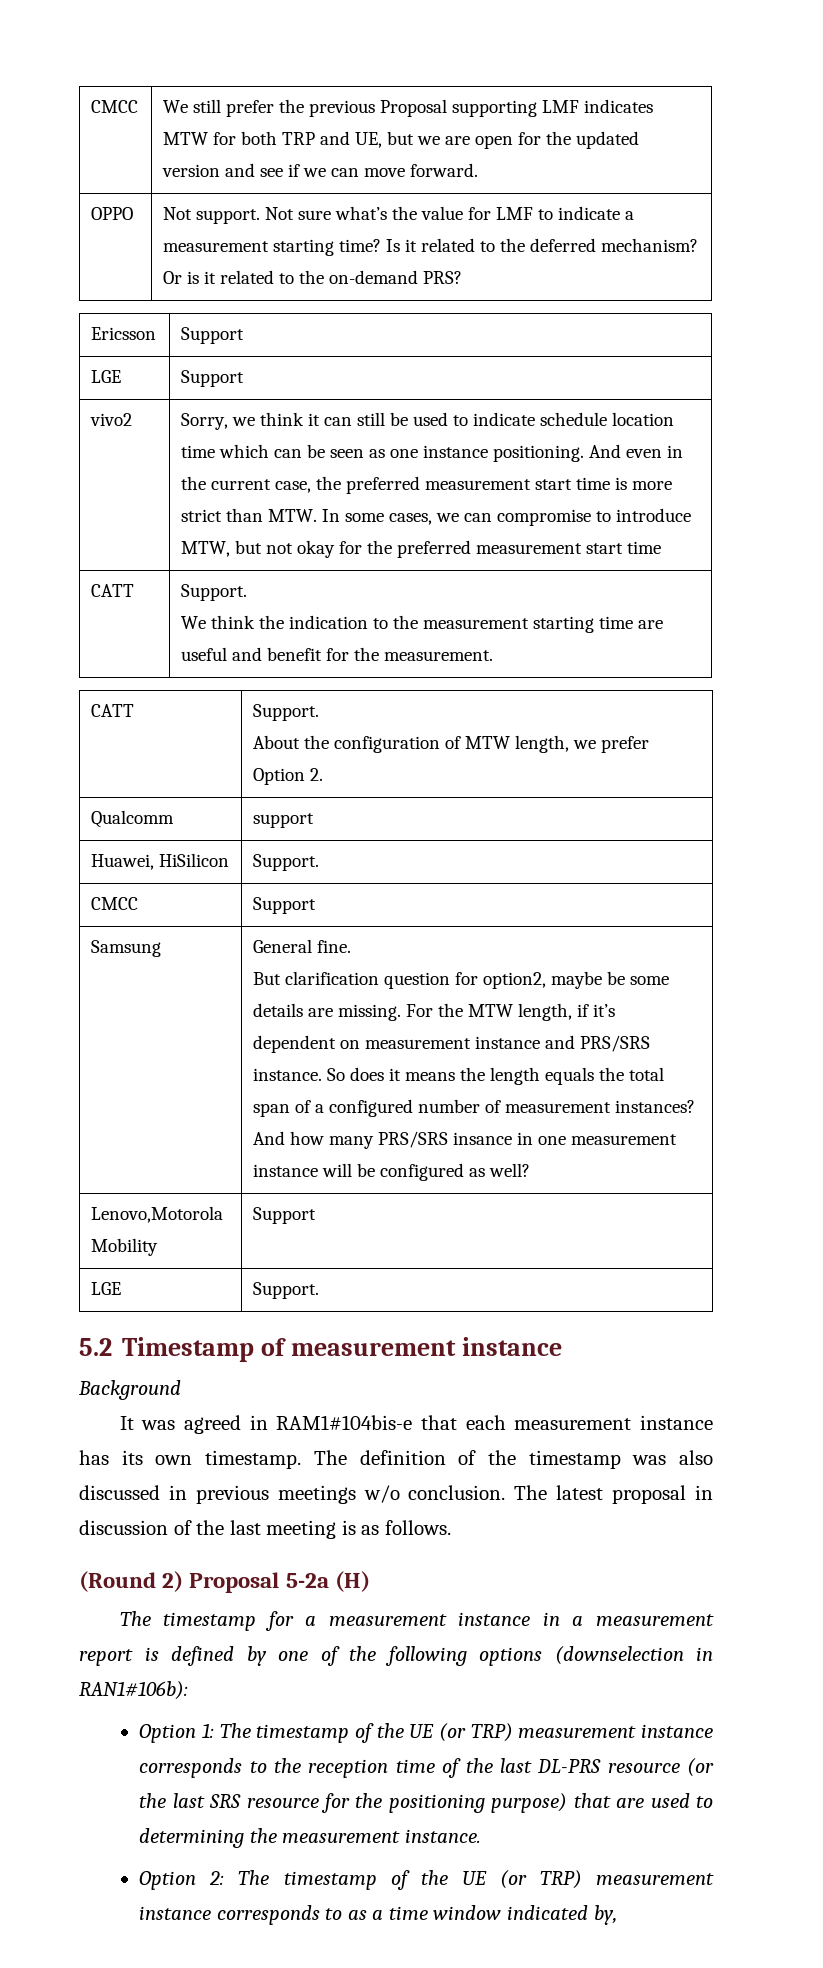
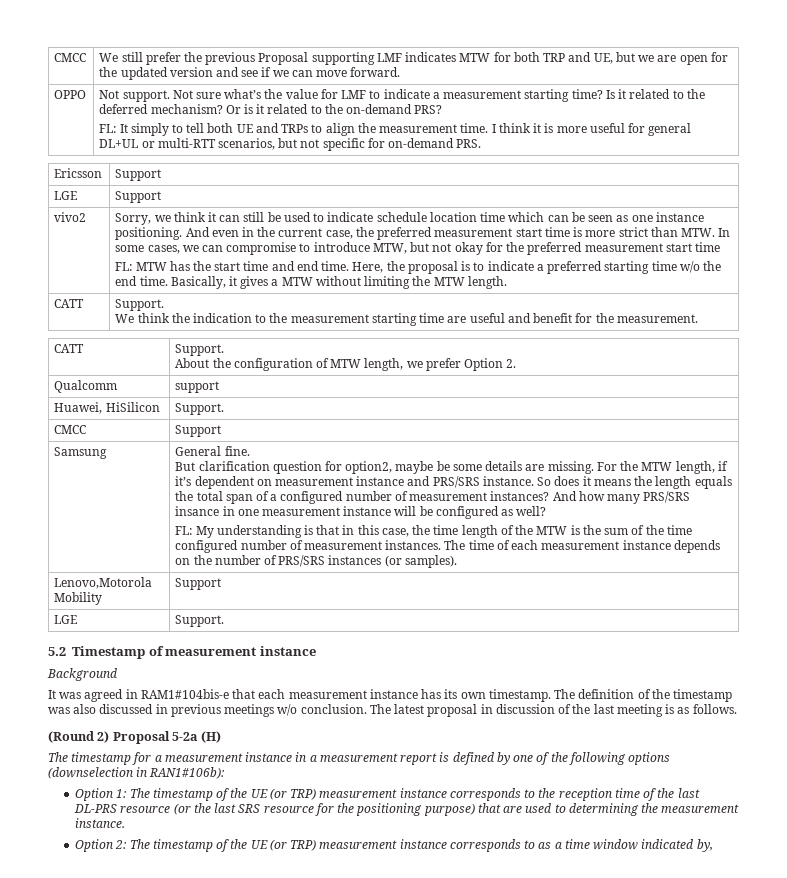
(463, 277) none -> [99,123,692,136] [99,138,482,151] // FL: It simply to tell both UE and TRPs to align the measurement time. I think it is more useful for general DL+UL or multi-RTT scenarios, but not specific for on-demand PRS.
(662, 547) none -> [115,261,722,274] [115,276,507,289] // FL: MTW has the start time and end time. Here, the proposal is to indicate a preferred starting time w/o the end time. Basically, it gives a MTW without limiting the MTW length.
(531, 1170) none -> [175,525,692,538] [175,540,720,553] [175,555,457,568] // FL: My understanding is that in this case, the time length of the MTW is the sum of the time configured number of measurement instances. The time of each measurement instance depends on the number of PRS/SRS instances (or samples).

